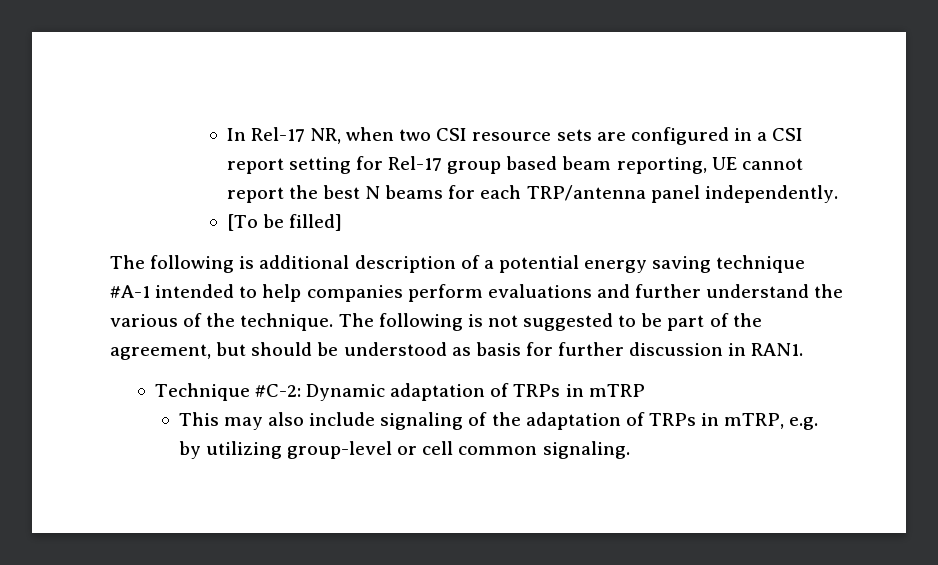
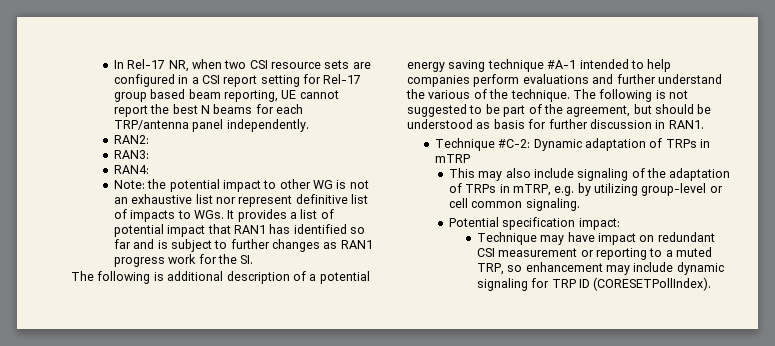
[226,214,342,231] [To be filled] -> [113,135,149,144] [113,150,149,159] [113,165,149,174] [113,179,369,192] [113,194,369,207] [113,209,334,222] [113,224,366,237] [113,239,373,252] [113,254,254,267] RAN2: // RAN3: // RAN4: // Note: the potential impact to other WG is not an exhaustive list nor represent definitive list of impacts to WGs. It provides a list of potential impact that RAN1 has identified so far and is subject to further changes as RAN1 progress work for the SI.
(630, 450) none -> [448,217,620,230] [476,232,715,245] [476,247,713,260] [476,262,724,275] [476,277,712,291] // Potential specification impact: // Technique may have impact on redundant CSI measurement or reporting to a muted TRP, so enhancement may include dynamic signaling for TRP ID (CORESETPollIndex).

